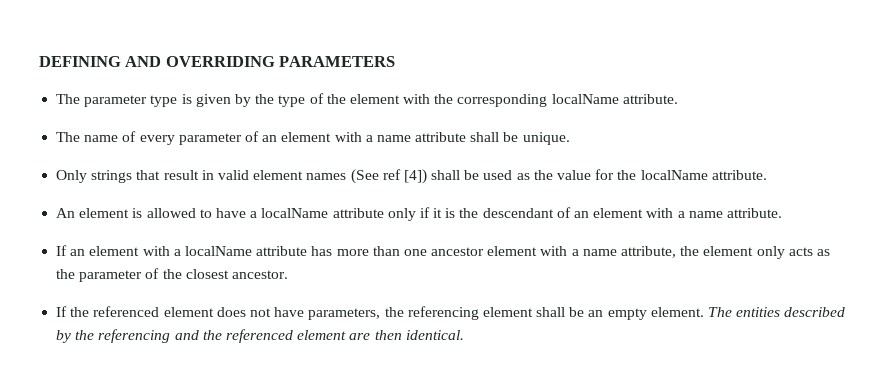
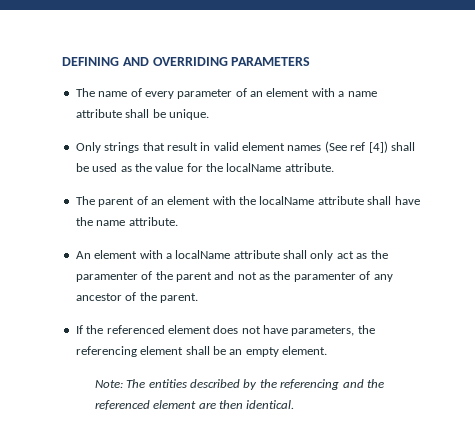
[56,93,678,107] // The parameter type is given by the type of the element with the corresponding localName attribute. -> (311, 61) none
[56,207,685,221] An element is allowed to have a localName attribute only if it is the descendant of an element with a -> [75,196,420,207] [75,217,93,226] The parent of an element with the localName attribute shall have the
[56,245,86,256] If an -> [75,251,91,259] An
[311,246,830,259] [56,268,288,282] has more than one ancestor element with a name attribute, the element only acts as the parameter of the closest ancestor. -> [283,250,388,261] [75,271,393,282] [75,292,198,303] shall only act as the paramenter of the parent and not as the paramenter of any ancestor of the parent.
(704, 312) none -> [94,380,123,388] // Note:

